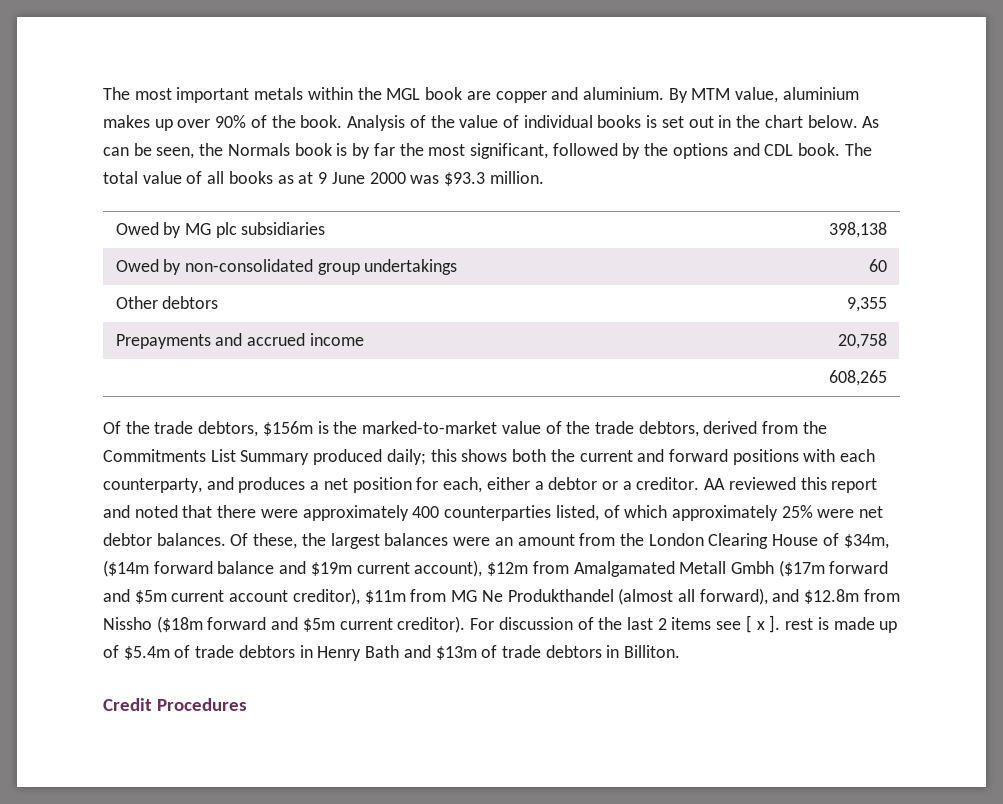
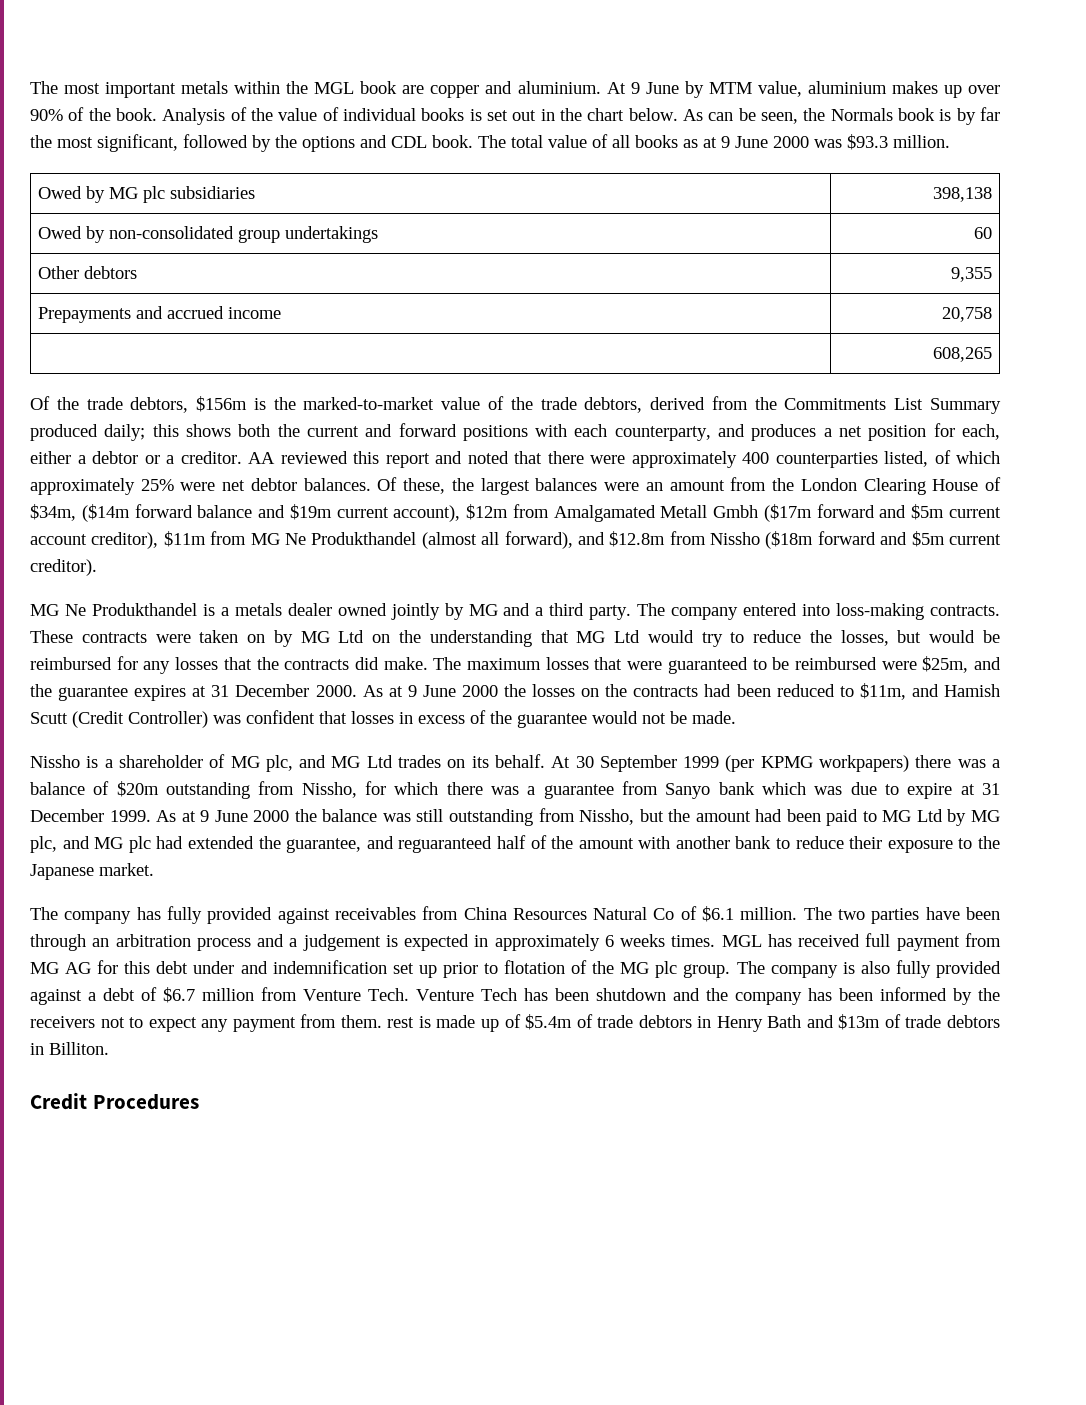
[668,88,688,103] By -> [606,81,704,98] At 9 June by
[470,615,781,633] For discussion of the last 2 items see [ x ]. -> [30,603,1001,620] [30,630,1000,647] [30,656,1002,674] [30,683,1000,701] [30,710,736,728] [30,754,1001,772] [30,781,1001,799] [30,808,1000,826] [30,835,1001,853] [30,863,154,880] [30,906,1000,924] [30,933,1002,951] [30,960,1001,978] [30,987,1000,1005] [30,1014,382,1032] // MG Ne Produkthandel is a metals dealer owned jointly by MG and a third party. The company entered into loss-making contracts. These contracts were taken on by MG Ltd on the understanding that MG Ltd would try to reduce the losses, but would be reimbursed for any losses that the contracts did make. The maximum losses that were guaranteed to be reimbursed were $25m, and the guarantee expires at 31 December 2000. As at 9 June 2000 the losses on the contracts had been reduced to $11m, and Hamish Scutt (Credit Controller) was confident that losses in excess of the guarantee would not be made. // Nissho is a shareholder of MG plc, and MG Ltd trades on its behalf. At 30 September 1999 (per KPMG workpapers) there was a balance of $20m outstanding from Nissho, for which there was a guarantee from Sanyo bank which was due to expire at 31 December 1999. As at 9 June 2000 the balance was still outstanding from Nissho, but the amount had been paid to MG Ltd by MG plc, and MG plc had extended the guarantee, and reguaranteed half of the amount with another bank to reduce their exposure to the Japanese market. // The company has fully provided against receivables from China Resources Natural Co of $6.1 million. The two parties have been through an arbitration process and a judgement is expected in approximately 6 weeks times. MGL has received full payment from MG AG for this debt under and indemnification set up prior to flotation of the MG plc group. The company is also fully provided against a debt of $6.7 million from Venture Tech. Venture Tech has been shutdown and the company has been informed by the receivers not to expect any payment from them.

